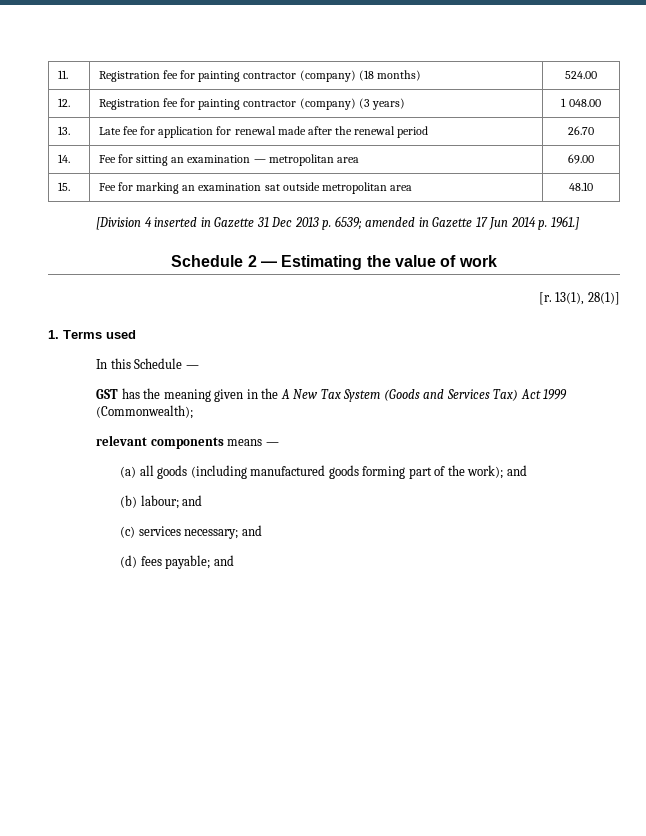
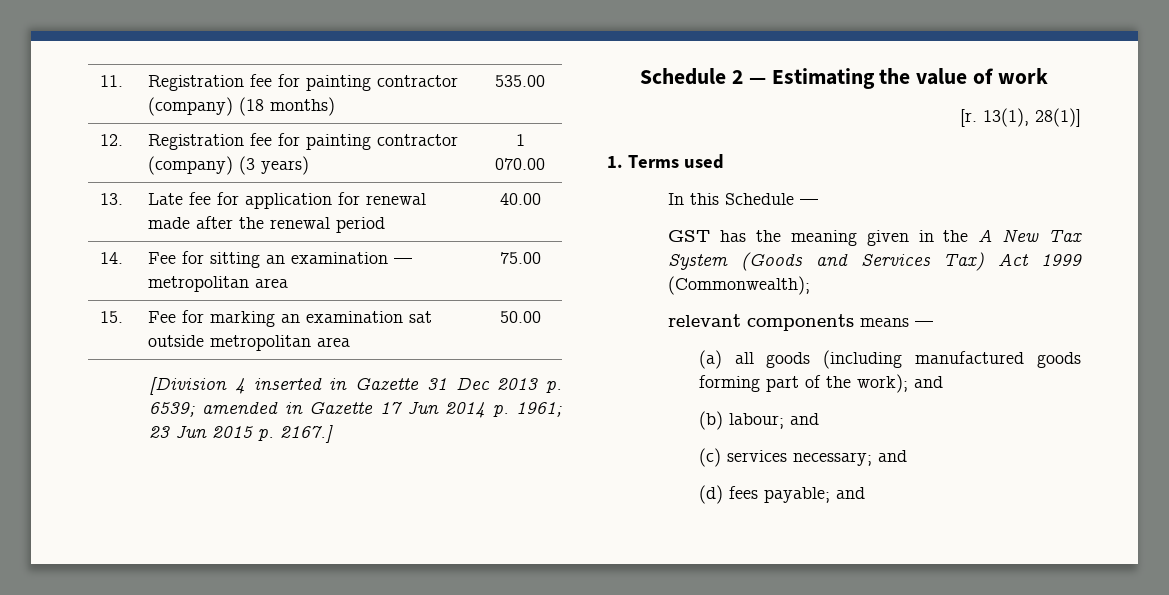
[565,71,597,79] 524.00 -> [495,75,545,87] 535.00
[568,99,601,107] 048.00 -> [495,158,545,170] 070.00
[568,126,594,135] 26.70 -> [499,193,541,205] 40.00
[568,154,594,164] 69.00 -> [499,252,541,264] 75.00
[569,182,593,191] 48.10 -> [499,311,541,323] 50.00
[550,216,579,230] 1961.] -> [516,402,562,417] [149,425,334,443] 1961; 23 Jun 2015 p. 2167.]

